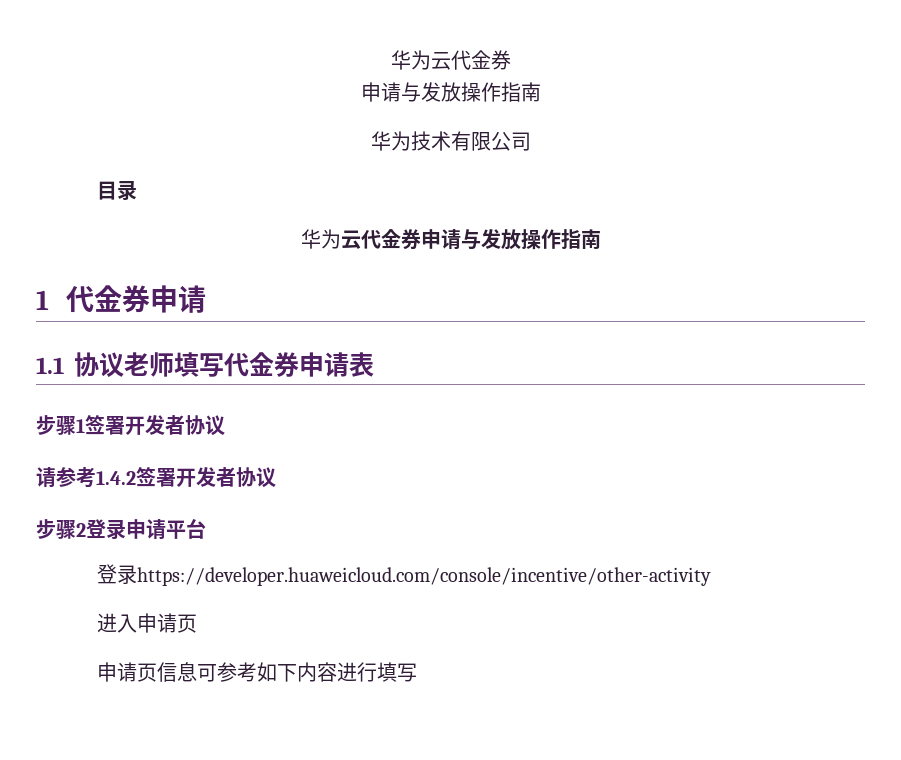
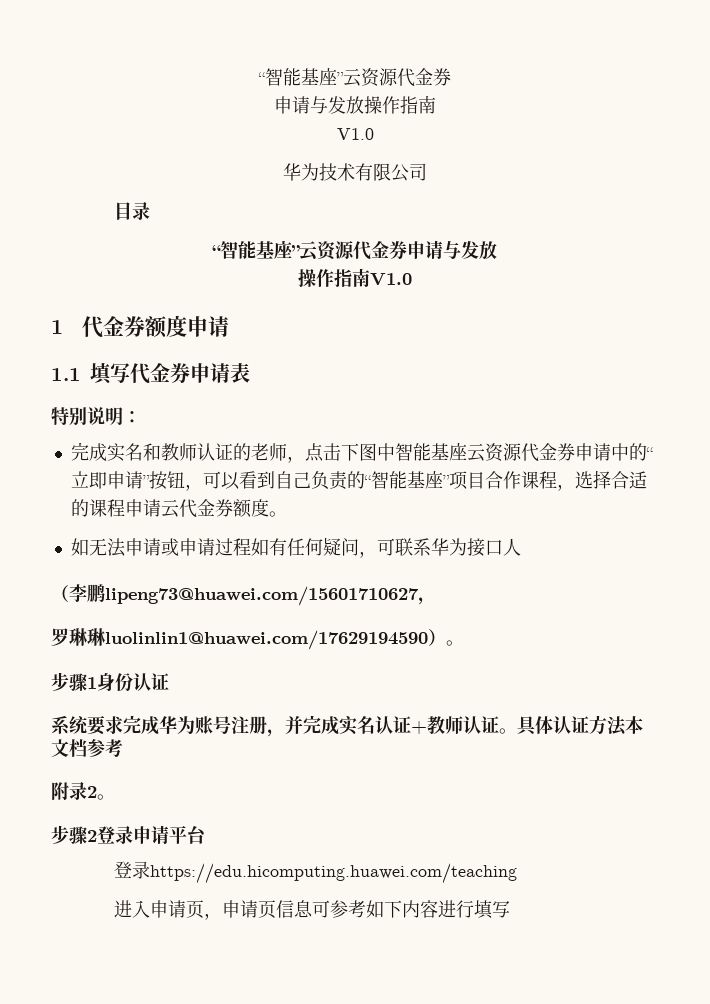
[390,50,451,70] 华为云 -> [258,68,398,87] “智能基座”云资源
(541, 92) none -> [336,128,374,140] // V1.0
[300,229,361,249] 华为云 -> [212,241,355,261] “智能基座”云资源
[520,229,601,250] 操作指南 -> [298,268,412,287] // 操作指南V1.0
(151, 299) none -> [144,315,188,338] 额度
[74,352,174,378] 协议老师 -> (81, 374) none
[36,415,225,436] [36,467,276,488] 步骤1签署开发者协议 // 请参考1.4.2签署开发者协议 -> [51,407,141,426] [70,442,653,463] [70,470,647,491] [70,499,287,518] [70,537,521,558] [51,584,436,606] [51,628,464,650] [51,672,169,692] [51,715,643,737] [51,739,123,757] [51,782,115,801] 特别说明： // 完成实名和教师认证的老师，点击下图中智能基座云资源代金券申请中的“立即申请”按钮，可以看到自己负责的“智能基座”项目合作课程，选择合适的课程申请云代金券额度。 // 如无法申请或申请过程如有任何疑问，可联系华为接口人 // （李鹏lipeng73@huawei.com/15601710627， // 罗琳琳luolinlin1@huawei.com/17629194590）。 // 步骤1身份认证 // 系统要求完成华为账号注册，并完成实名认证+教师认证。具体认证方法本文档参考 // 附录2。
[136,567,711,586] https://developer.huaweicloud.com/console/incentive/other-activity -> [149,863,517,884] https://edu.hicomputing.huawei.com/teaching
(197, 623) // -> [203,913,222,920] ，

